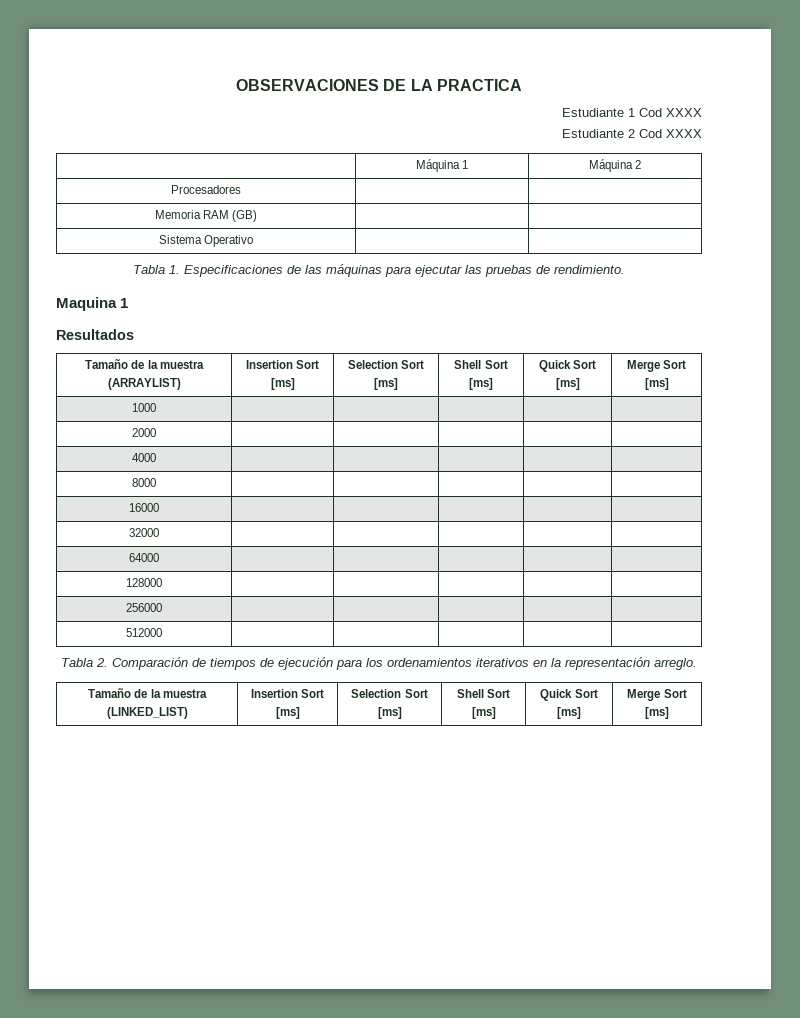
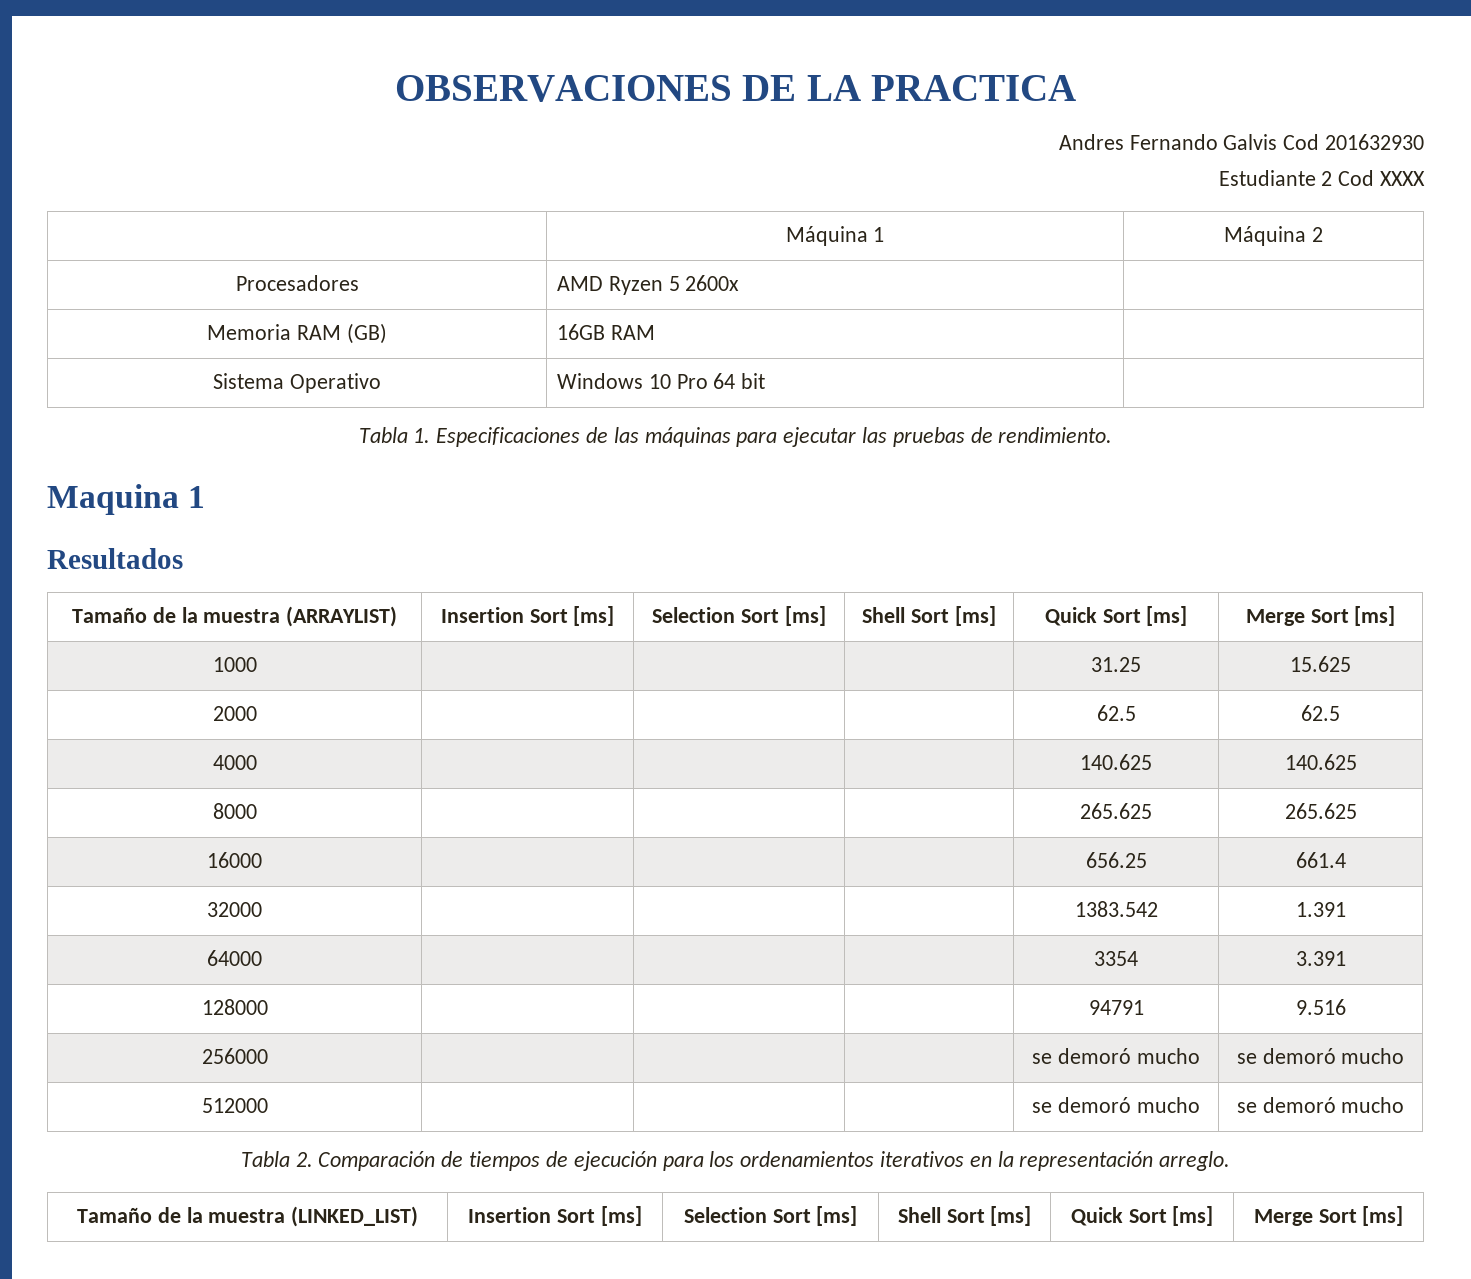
[562,108,702,117] Estudiante 1 Cod XXXX -> [1058,134,1425,150] Andres Fernando Galvis Cod 201632930
(241, 189) none -> [557,275,740,295] AMD Ryzen 5 2600x
(258, 216) none -> [557,324,655,340] 16GB RAM
(254, 241) none -> [557,373,766,389] Windows 10 Pro 64 bit
(156, 407) | -> [1091,657,1141,672] [1290,656,1351,672] 31.25 | 15.625
(156, 432) | -> [1096,705,1136,721] [1301,705,1340,721] 62.5 | 62.5
(156, 457) | -> [1080,754,1152,770] [1284,754,1357,770] 140.625 | 140.625
(156, 482) | -> [1080,803,1152,819] [1284,803,1357,819] 265.625 | 265.625
(159, 507) | -> [1085,852,1147,868] [1295,852,1346,868] 656.25 | 661.4
(159, 532) | -> [1074,901,1158,917] [1295,902,1346,917] 1383.542 | 1.391
(159, 557) | -> [1094,951,1138,966] [1295,951,1346,966] 3354 | 3.391
(162, 582) | -> [1088,1000,1144,1015] [1295,999,1346,1015] 94791 | 9.516
[126,628,162,637] | // 512000 | | | | | -> [1032,1048,1200,1064] [1236,1048,1405,1064] [201,1098,268,1113] [1032,1097,1200,1113] [1236,1097,1405,1113] se demoró mucho | se demoró mucho // 512000 | | | | se demoró mucho | se demoró mucho

